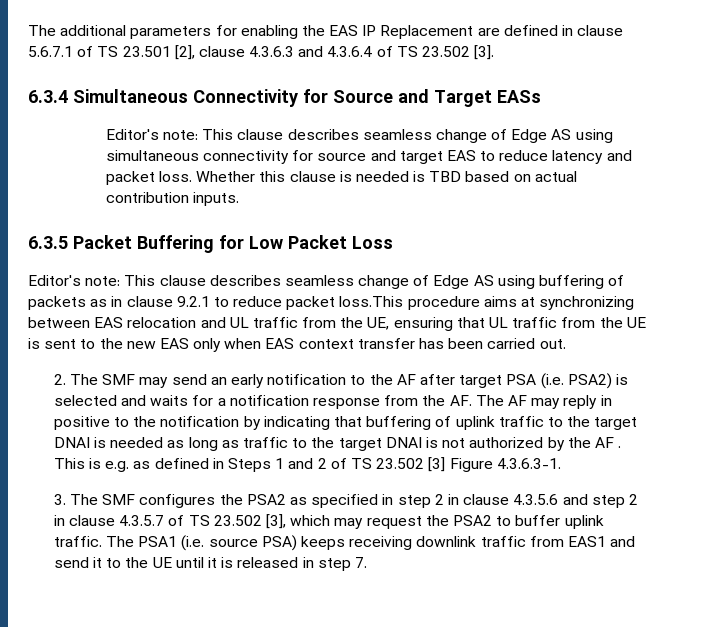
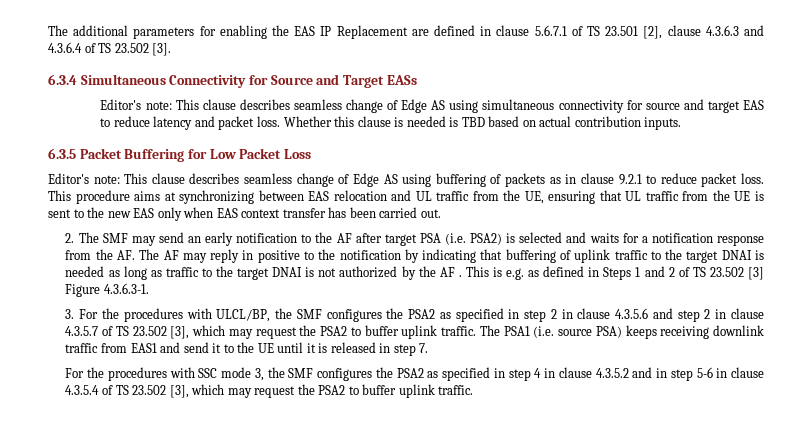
[339,296,404,307] loss.This -> [740,173,764,184] [48,190,71,201] loss. This
[70,494,99,505] The -> [79,308,293,322] For the procedures with ULCL/BP, the
(367, 562) none -> [65,367,764,381] [65,384,474,398] // For the procedures with SSC mode 3, the SMF configures the PSA2 as specified in step 4 in clause 4.3.5.2 and in step 5-6 in clause 4.3.5.4 of TS 23.502 [3], which may request the PSA2 to buffer uplink traffic.

